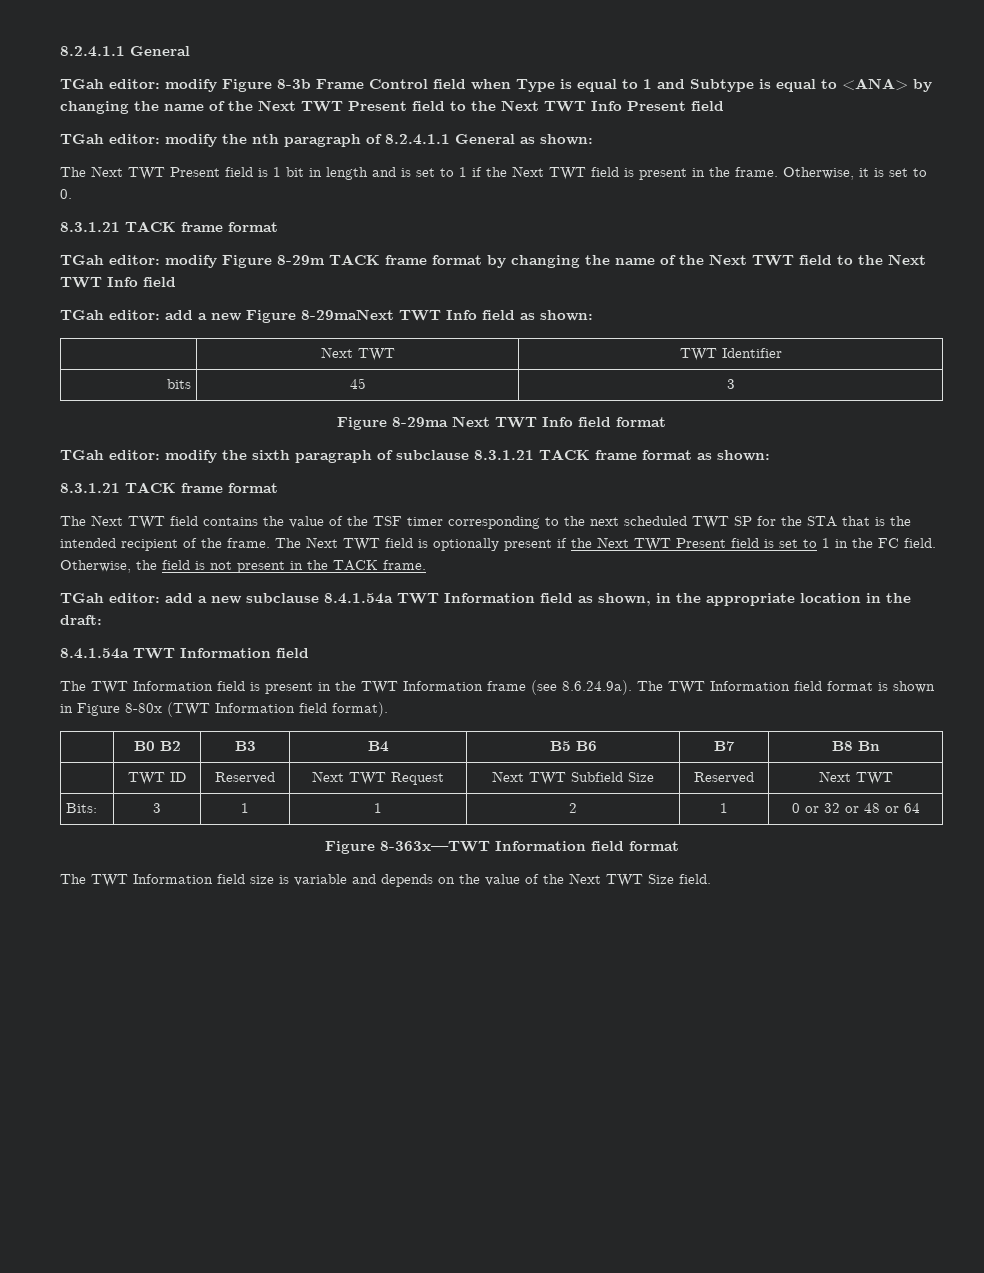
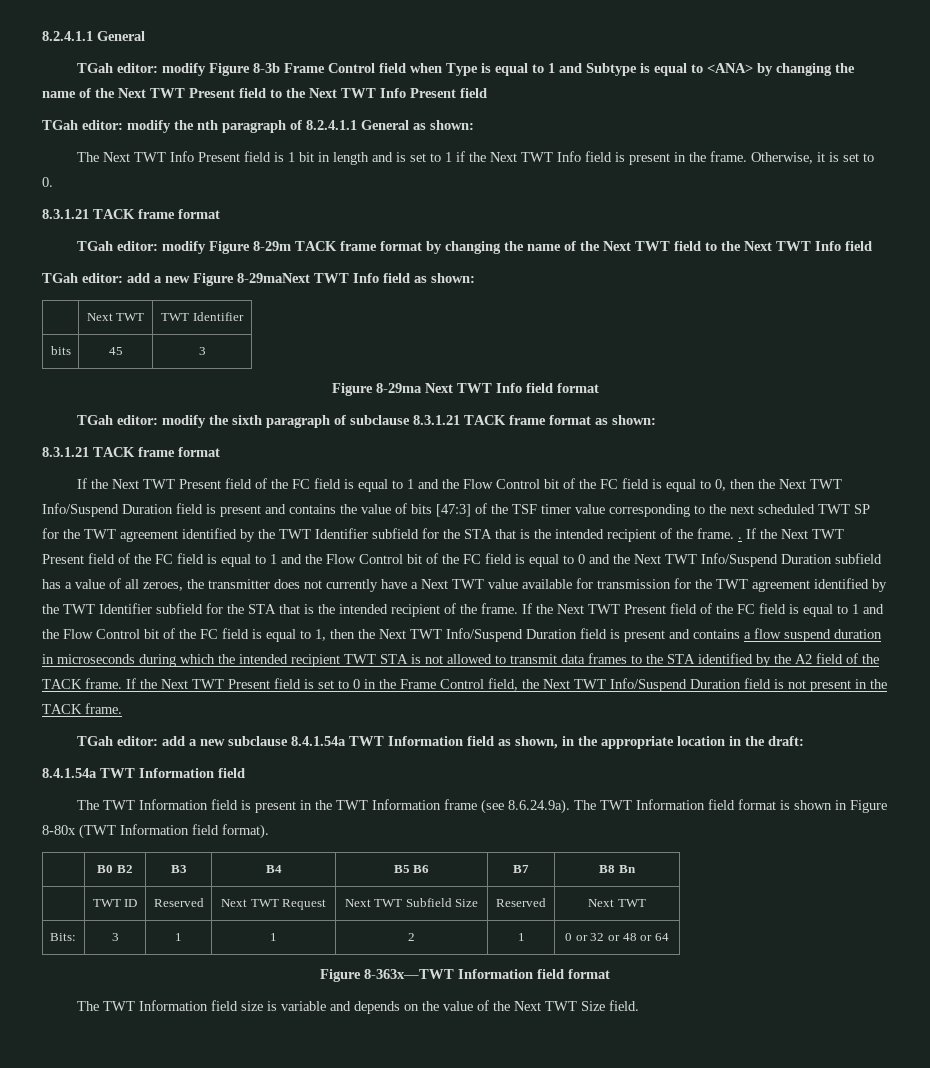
(165, 173) none -> [170,151,195,162] Info
(586, 173) none -> [557,151,582,162] Info
[60,515,198,529] The Next TWT field -> [77,478,843,492] [42,503,286,517] If the Next TWT Present field of the FC field is equal to 1 and the Flow Control bit of the FC field is equal to 0, then the Next TWT Info/Suspend Duration field is present and
(343, 521) none -> [411,503,487,517] bits [47:3] of
(443, 521) none -> [575,504,605,514] value
[807,516,911,527] [60,537,567,551] STA that is the intended recipient of the frame. The Next TWT field is optionally present if -> [84,528,844,542] [42,553,882,567] [42,578,887,592] [42,603,884,617] [42,628,882,642] [42,653,879,667] [42,678,136,689] TWT agreement identified by the TWT Identifier subfield for the STA that is the intended recipient of the frame. . If the Next TWT Present field of the FC field is equal to 1 and the Flow Control bit of the FC field is equal to 0 and the Next TWT Info/Suspend Duration subfield has a value of all zeroes, the transmitter does not currently have a Next TWT value available for transmission for the TWT agreement identified by the TWT Identifier subfield for the STA that is the intended recipient of the frame. If the Next TWT Present field of the FC field is equal to 1 and the Flow Control bit of the FC field is equal to 1, then the Next TWT Info/Suspend Duration field is present and contains a flow suspend duration in microseconds during which the intended recipient TWT STA is not allowed to transmit data frames to the STA identified by the A2 field of the TACK frame. If
[822,538,936,548] [60,560,157,573] 1 in the FC field. Otherwise, the -> [353,678,741,692] 0 in the Frame Control field, the Next TWT Info/Suspend Duration

